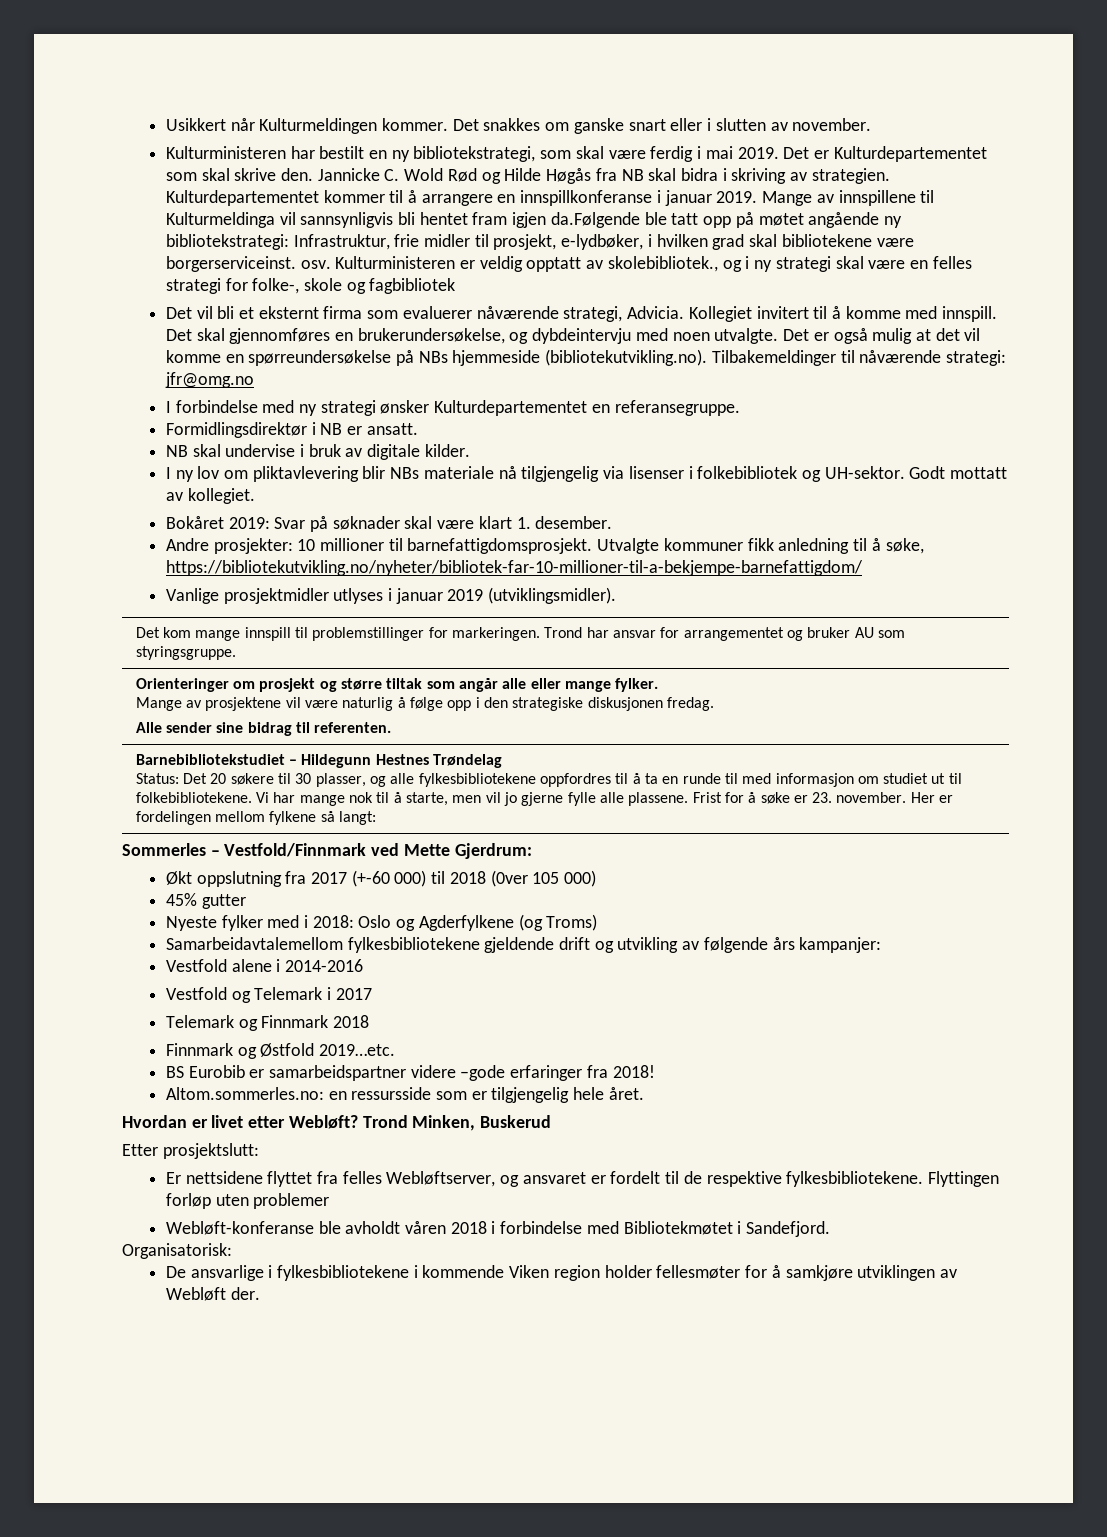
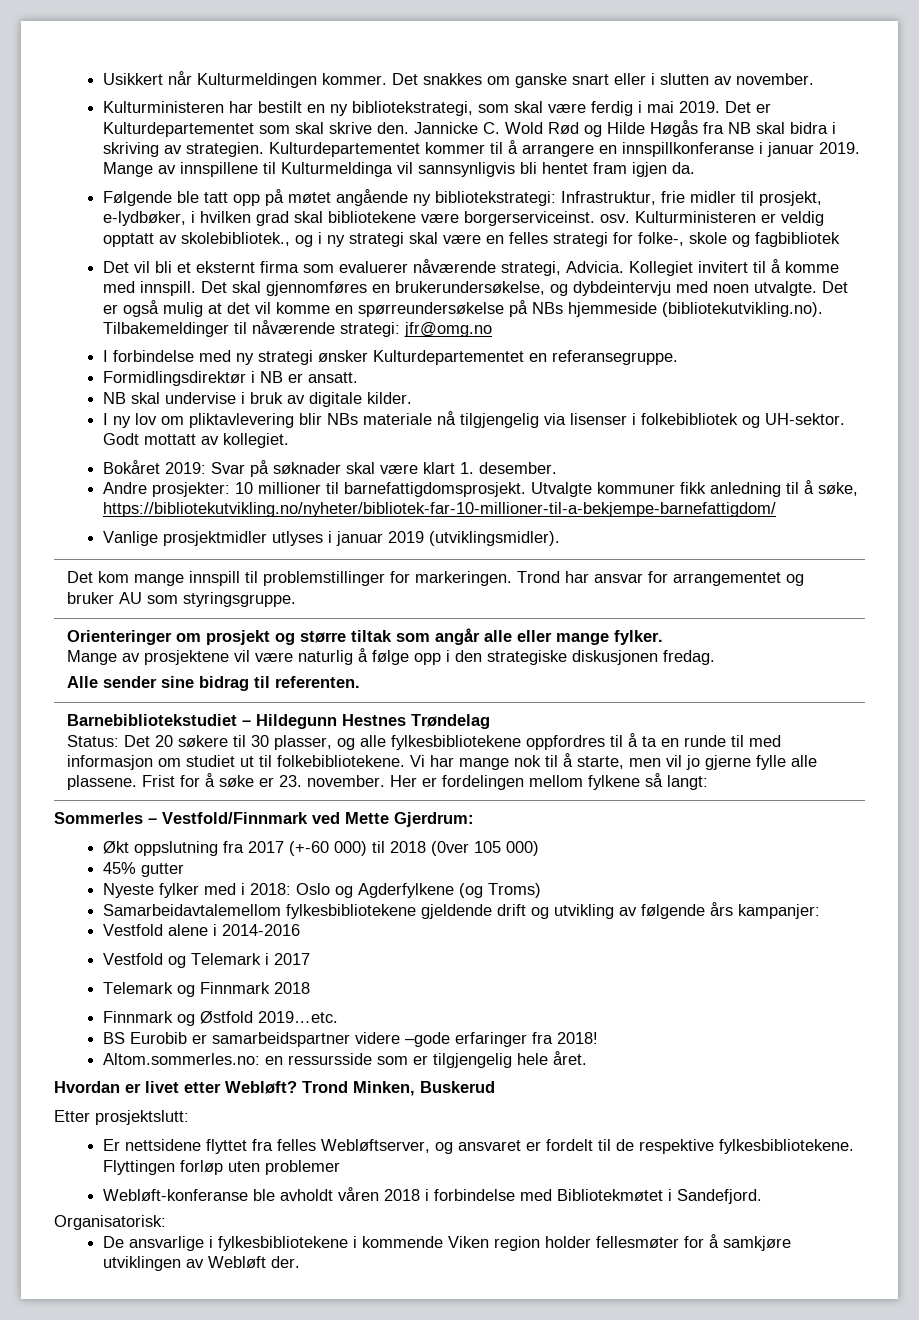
[550,212,640,228] da.Følgende -> [671,162,695,174] [102,191,172,206] da. // Følgende

